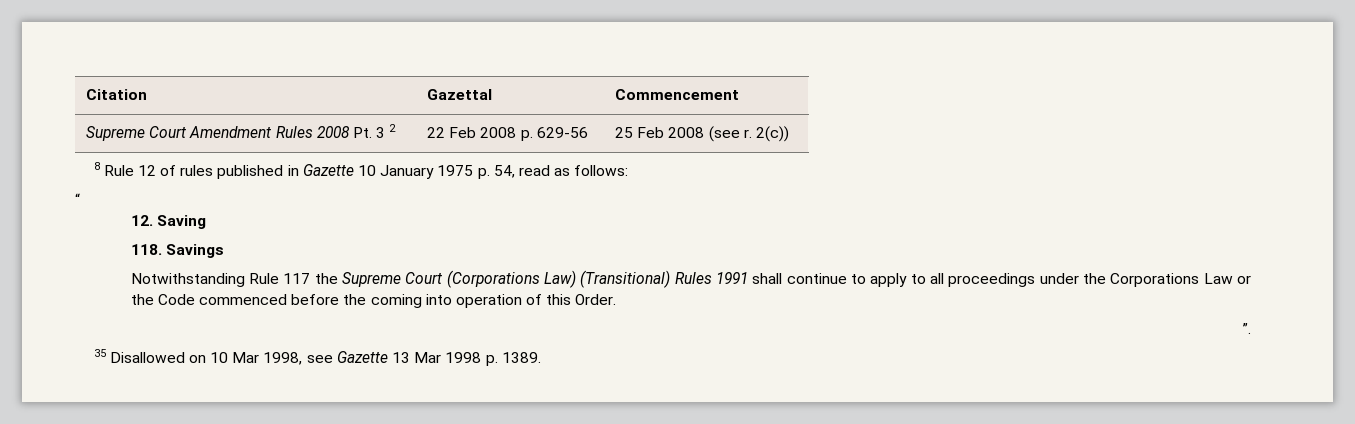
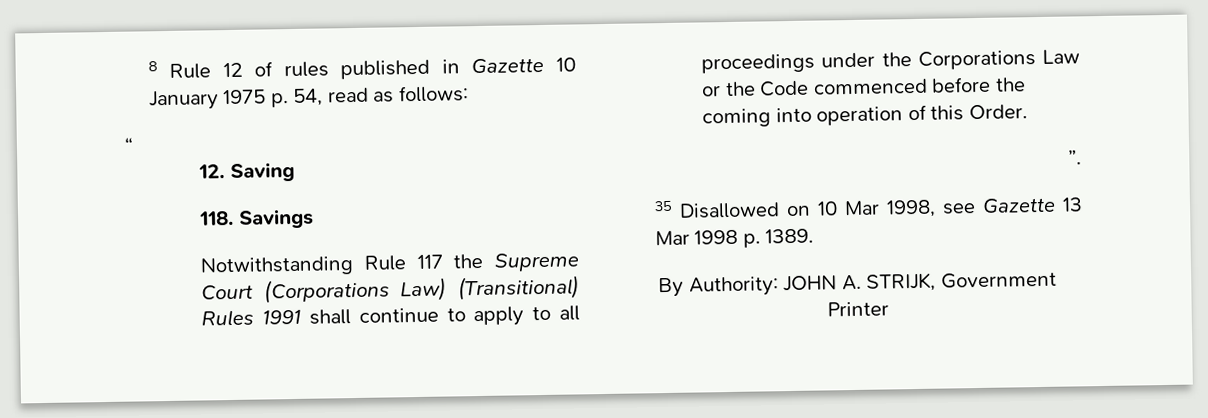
[86,89,148,100] [427,89,493,100] [615,89,740,100] [86,124,397,141] [427,127,588,141] [615,126,789,142] Citation | Gazettal | Commencement // Supreme Court Amendment Rules 2008 Pt. 3 2 | 22 Feb 2008 p. 629-56 | 25 Feb 2008 (see r. 2(c)) // -> (147, 66) none
(541, 357) none -> [658,271,1057,298] [826,301,889,317] // By Authority: JOHN A. STRIJK, Government Printer

